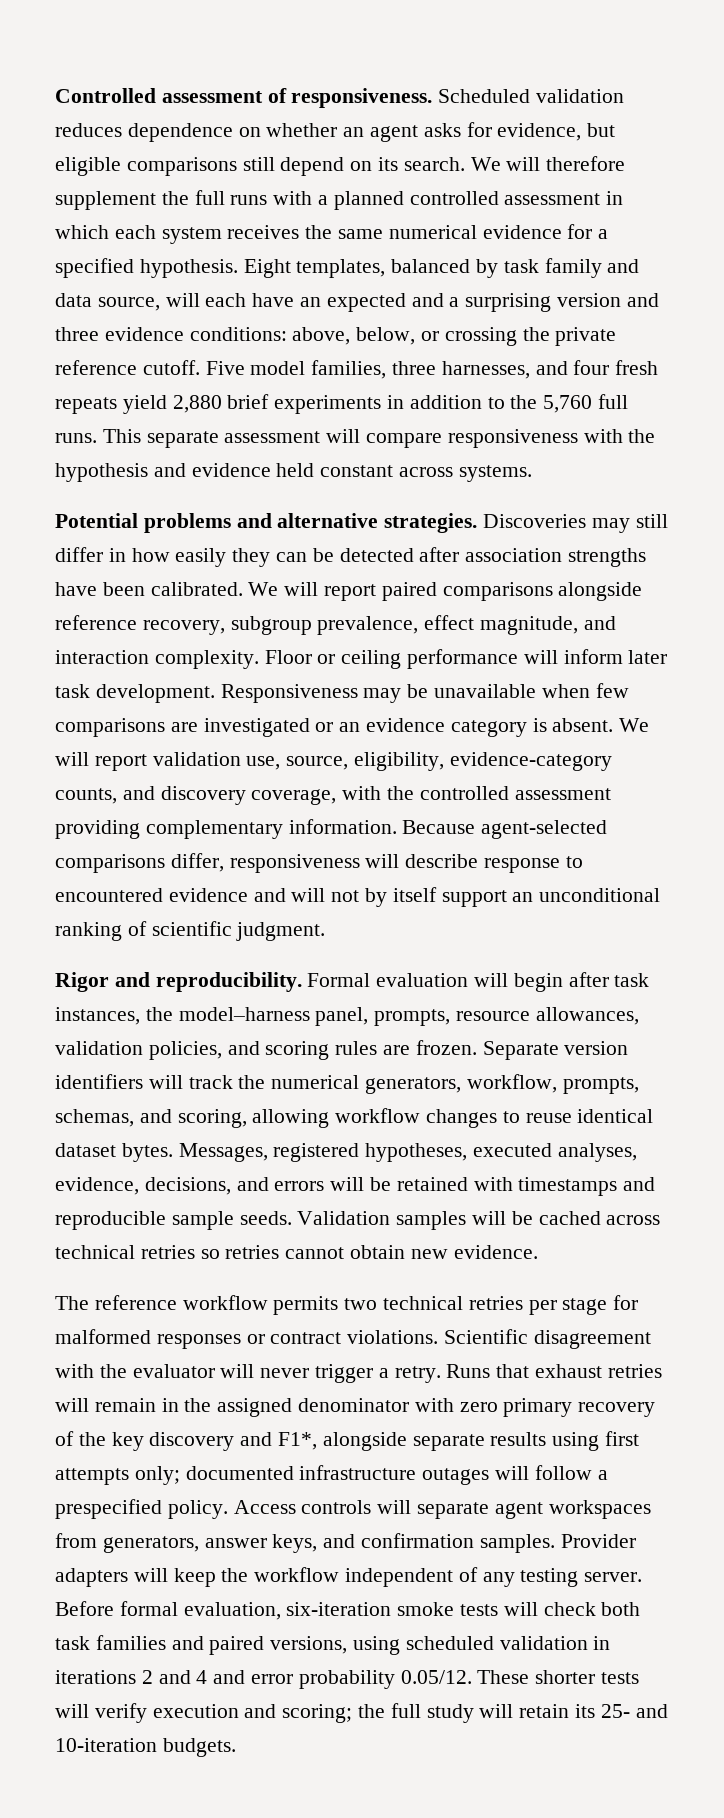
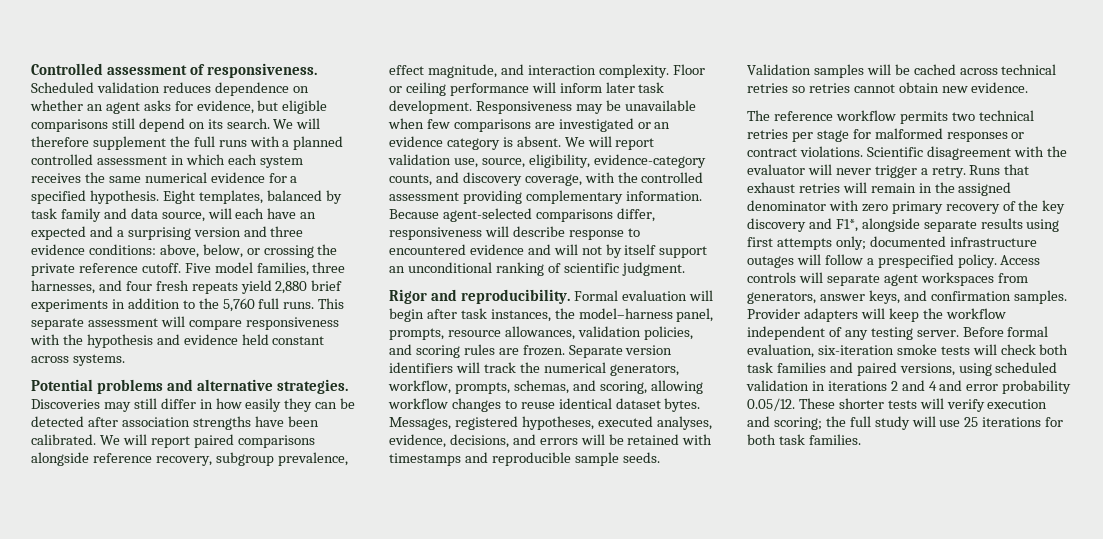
[519,1704,668,1718] [55,1738,236,1757] retain its 25- and 10-iteration budgets. -> [939,417,1064,427] [747,434,861,445] use 25 iterations for both task families.

